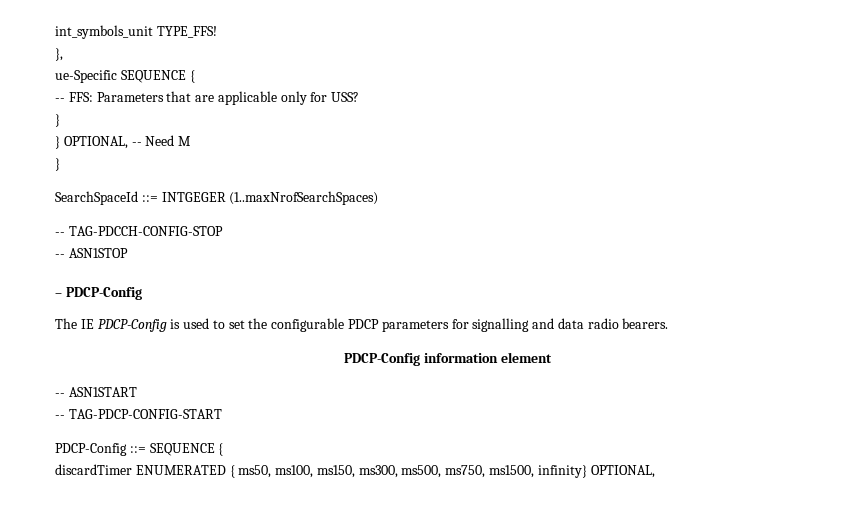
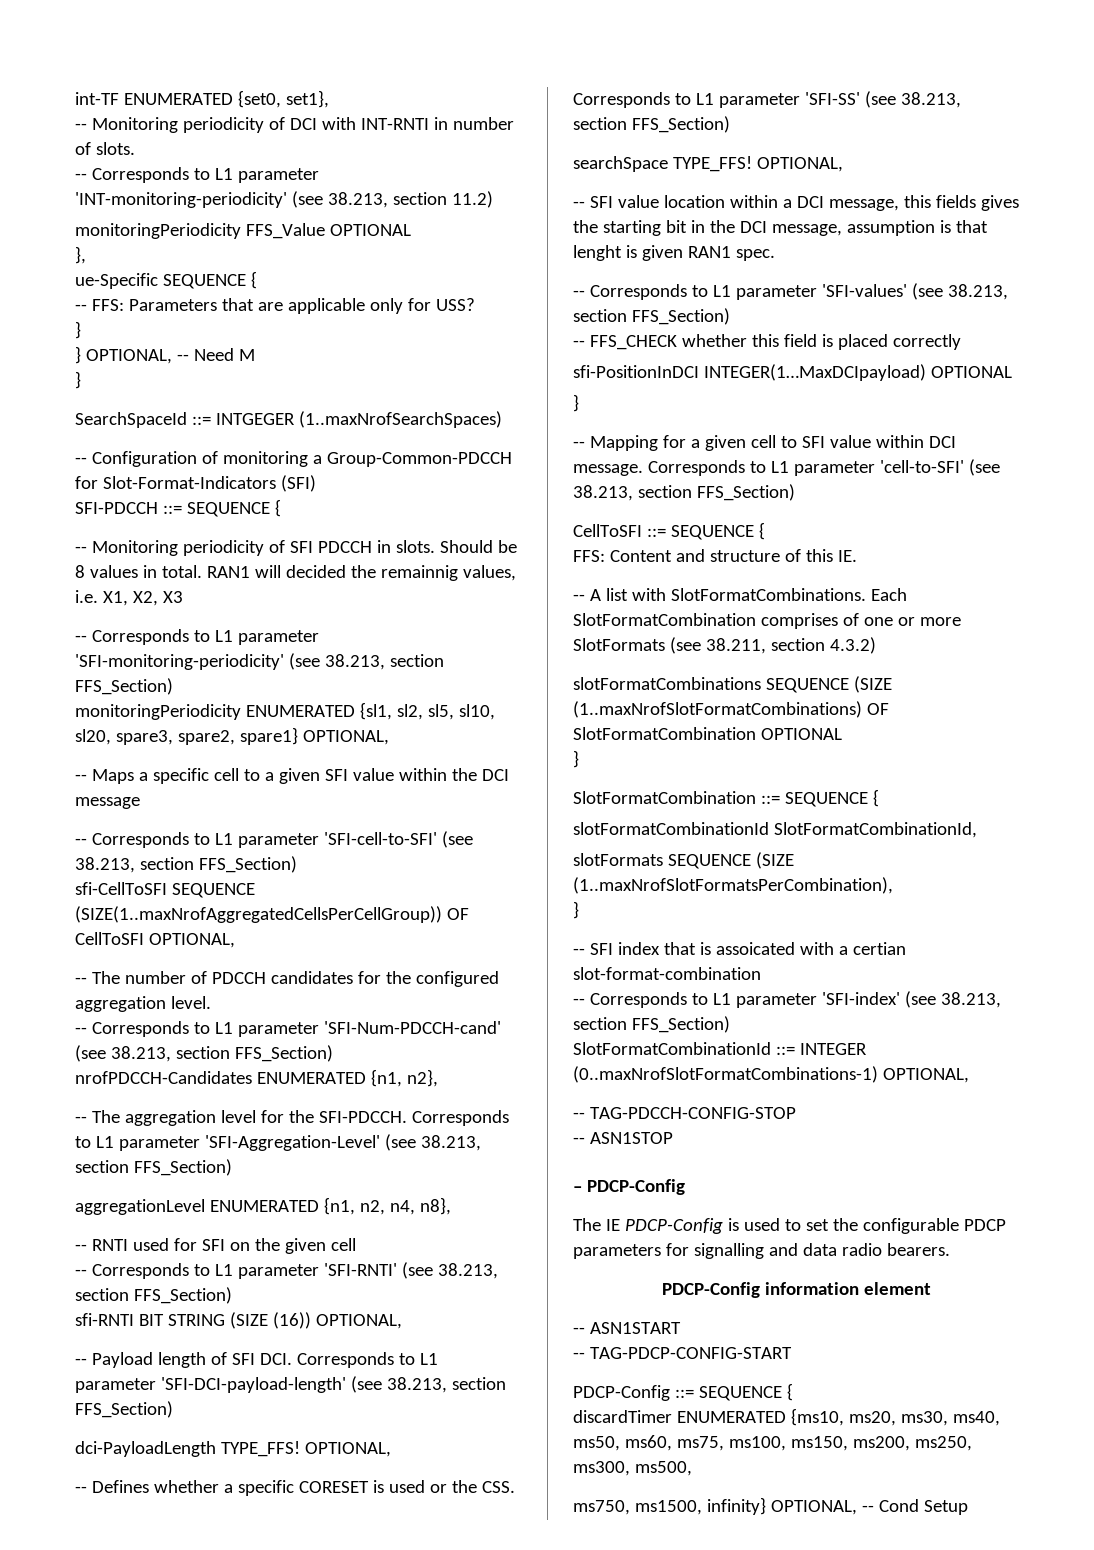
[55,25,217,39] int_symbols_unit TYPE_FFS! -> [75,90,329,108] [75,117,514,133] [75,142,135,155] [75,167,319,183] [75,191,493,208] [75,223,411,239] int-TF ENUMERATED {set0, set1}, // -- Monitoring periodicity of DCI with INT-RNTI in number of slots. // -- Corresponds to L1 parameter 'INT-monitoring-periodicity' (see 38.213, section 11.2) // monitoringPeriodicity FFS_Value OPTIONAL
(379, 198) none -> [75,451,512,467] [75,475,316,492] [75,499,281,517] [75,540,517,556] [75,565,516,581] [75,590,183,606] [75,629,319,645] [75,653,444,670] [75,678,173,695] [75,702,495,720] [75,727,389,745] [75,768,509,784] [75,797,140,809] [75,831,473,848] [75,856,297,873] [75,882,255,898] [75,906,469,923] [75,932,235,948] [75,971,499,987] [75,996,211,1012] [75,1021,501,1037] [75,1045,333,1062] [75,1069,438,1087] [75,1110,509,1126] [75,1134,481,1151] [75,1159,232,1176] [75,1197,451,1215] [75,1238,356,1254] [75,1262,498,1279] [75,1287,232,1304] [75,1312,402,1329] [75,1352,438,1368] [75,1376,506,1393] [75,1401,173,1418] [75,1441,391,1457] [75,1480,515,1496] [573,91,961,108] [573,116,730,133] [573,156,843,172] [573,195,1019,211] [573,220,988,236] [573,245,775,261] [573,283,1008,300] [573,308,730,325] [573,334,961,350] [573,364,1012,381] [573,394,579,412] [573,435,956,451] [573,459,1000,476] [573,484,795,501] [573,522,765,540] [573,549,857,562] [573,588,907,601] [573,613,961,629] [573,637,876,654] [573,676,892,693] [573,701,889,718] [573,727,842,740] [573,750,579,768] [573,789,879,807] [573,822,977,838] [573,852,794,869] [573,877,893,894] [573,901,579,919] [573,942,906,955] [573,967,761,980] [573,991,1001,1008] [573,1016,730,1033] [573,1042,867,1055] [573,1066,969,1083] // -- Configuration of monitoring a Group-Common-PDCCH for Slot-Format-Indicators (SFI) // SFI-PDCCH ::= SEQUENCE { // -- Monitoring periodicity of SFI PDCCH in slots. Should be 8 values in total. RAN1 will decided the remainnig values, i.e. X1, X2, X3 // -- Corresponds to L1 parameter 'SFI-monitoring-periodicity' (see 38.213, section FFS_Section) // monitoringPeriodicity ENUMERATED {sl1, sl2, sl5, sl10, sl20, spare3, spare2, spare1} OPTIONAL, // -- Maps a specific cell to a given SFI value within the DCI message // -- Corresponds to L1 parameter 'SFI-cell-to-SFI' (see 38.213, section FFS_Section) // sfi-CellToSFI SEQUENCE (SIZE(1..maxNrofAggregatedCellsPerCellGroup)) OF CellToSFI OPTIONAL, // -- The number of PDCCH candidates for the configured aggregation level. // -- Corresponds to L1 parameter 'SFI-Num-PDCCH-cand' (see 38.213, section FFS_Section) // nrofPDCCH-Candidates ENUMERATED {n1, n2}, // -- The aggregation level for the SFI-PDCCH. Corresponds to L1 parameter 'SFI-Aggregation-Level' (see 38.213, section FFS_Section) // aggregationLevel ENUMERATED {n1, n2, n4, n8}, // -- RNTI used for SFI on the given cell // -- Corresponds to L1 parameter 'SFI-RNTI' (see 38.213, section FFS_Section) // sfi-RNTI BIT STRING (SIZE (16)) OPTIONAL, // -- Payload length of SFI DCI. Corresponds to L1 parameter 'SFI-DCI-payload-length' (see 38.213, section FFS_Section) // dci-PayloadLength TYPE_FFS! OPTIONAL, // -- Defines whether a specific CORESET is used or the CSS. Corresponds to L1 parameter 'SFI-SS' (see 38.213, section FFS_Section) // searchSpace TYPE_FFS! OPTIONAL, // -- SFI value location within a DCI message, this fields gives the starting bit in the DCI message, assumption is that lenght is given RAN1 spec. // -- Corresponds to L1 parameter 'SFI-values' (see 38.213, section FFS_Section) // -- FFS_CHECK whether this field is placed correctly // sfi-PositionInDCI INTEGER(1…MaxDCIpayload) OPTIONAL // } // -- Mapping for a given cell to SFI value within DCI message. Corresponds to L1 parameter 'cell-to-SFI' (see 38.213, section FFS_Section) // CellToSFI ::= SEQUENCE { // FFS: Content and structure of this IE. // -- A list with SlotFormatCombinations. Each SlotFormatCombination comprises of one or more SlotFormats (see 38.211, section 4.3.2) // slotFormatCombinations SEQUENCE (SIZE (1..maxNrofSlotFormatCombinations) OF SlotFormatCombination OPTIONAL // } // SlotFormatCombination ::= SEQUENCE { // slotFormatCombinationId SlotFormatCombinationId, // slotFormats SEQUENCE (SIZE (1..maxNrofSlotFormatsPerCombination), // } // -- SFI index that is assoicated with a certian slot-format-combination // -- Corresponds to L1 parameter 'SFI-index' (see 38.213, section FFS_Section) // SlotFormatCombinationId ::= INTEGER (0..maxNrofSlotFormatCombinations-1) OPTIONAL,
[229,465,355,478] { ms50, ms100, ms150, -> [790,1408,1000,1426] [573,1435,972,1451] {ms10, ms20, ms30, ms40, ms50, ms60, ms75, ms100, ms150, ms200, ms250,
(442, 471) none -> (692, 1468) //
(655, 471) none -> [861,1499,968,1515] -- Cond Setup

